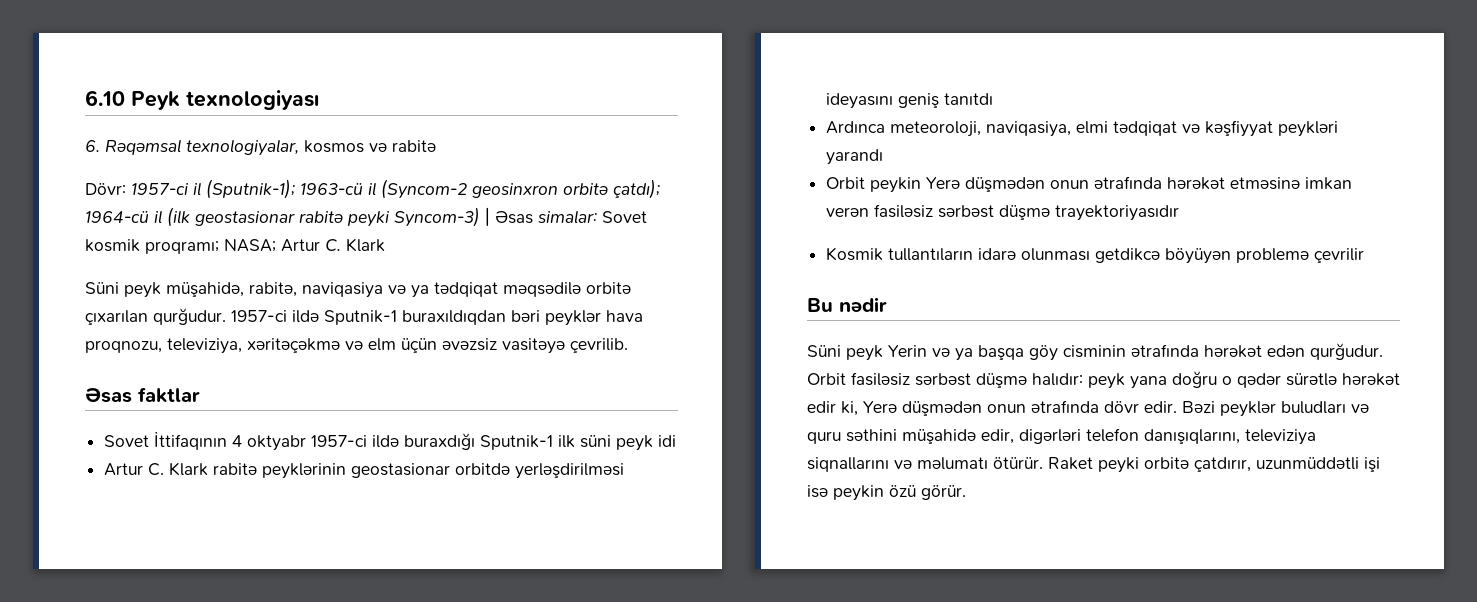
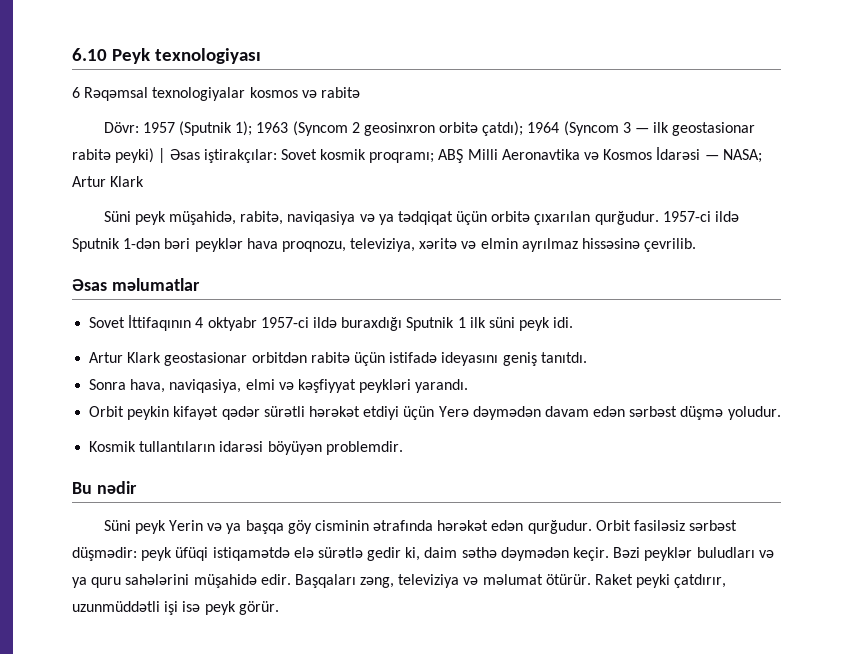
[85,139,299,156] 6. Rəqəmsal texnologiyalar, -> [72,87,246,101] 6 Rəqəmsal texnologiyalar
[131,179,660,199] [85,207,480,227] 1957-ci il (Sputnik-1); 1963-cü il (Syncom-2 geosinxron orbitə çatdı); 1964-cü il (ilk geostasionar rabitə peyki Syncom-3) -> [142,121,756,136] [72,148,155,163] 1957 (Sputnik 1); 1963 (Syncom 2 geosinxron orbitə çatdı); 1964 (Syncom 3 — ilk geostasionar rabitə peyki)
[538,210,597,224] simalar: -> [203,149,277,163] iştirakçılar:
(219, 247) none -> [438,147,719,163] ABŞ Milli Aeronavtika və Kosmos İdarəsi —
[325,239,341,251] C. -> (106, 181) none
[503,282,581,297] məqsədilə -> [456,211,488,225] üçün
[324,310,506,325] Sputnik-1 buraxıldıqdan -> [72,238,161,252] Sputnik 1-dən
[247,338,565,354] xəritəçəkmə və elm üçün əvəzsiz vasitəyə -> [419,238,641,252] xəritə və elmin ayrılmaz hissəsinə
[138,387,200,403] faktlar -> [111,278,200,291] məlumatlar
[480,435,554,450] Sputnik-1 -> [406,317,466,331] Sputnik 1
[658,435,677,447] [104,462,625,479] [826,93,994,109] [826,121,982,137] idi // Artur C. Klark rabitə peyklərinin geostasionar orbitdə yerləşdirilməsi ideyasını geniş tanıtdı // Ardınca meteoroloji, -> [553,317,574,328] [89,352,587,366] [89,379,166,393] idi. // Artur Klark geostasionar orbitdən rabitə üçün istifadə ideyasını geniş tanıtdı. // Sonra hava,
[1113,121,1178,136] tədqiqat -> (275, 384) none
[826,149,884,165] yarandı -> [415,379,469,393] yarandı.
[926,176,1353,192] [826,204,1180,221] Yerə düşmədən onun ətrafında hərəkət etməsinə imkan verən fasiləsiz sərbəst düşmə trayektoriyasıdır -> [173,406,781,420] kifayət qədər sürətli hərəkət etdiyi üçün Yerə dəymədən davam edən sərbəst düşmə yoludur.
[978,248,1365,264] idarə olunması getdikcə böyüyən problemə çevrilir -> [219,441,403,455] idarəsi böyüyən problemdir.
[976,371,1400,389] [807,400,1369,417] [807,428,1316,445] [807,457,988,472] düşmə halıdır: peyk yana doğru o qədər sürətlə hərəkət edir ki, Yerə düşmədən onun ətrafında dövr edir. Bəzi peyklər buludları və quru səthini müşahidə edir, digərləri telefon danışıqlarını, televiziya siqnallarını və məlumatı -> [72,547,774,561] [72,574,543,588] düşmədir: peyk üfüqi istiqamətdə elə sürətlə gedir ki, daim səthə dəymədən keçir. Bəzi peyklər buludları və ya quru sahələrini müşahidə edir. Başqaları zəng, televiziya və məlumat
[1144,457,1189,469] orbitə -> (671, 581) none
[833,485,916,501] peykin özü -> [204,601,236,615] peyk

